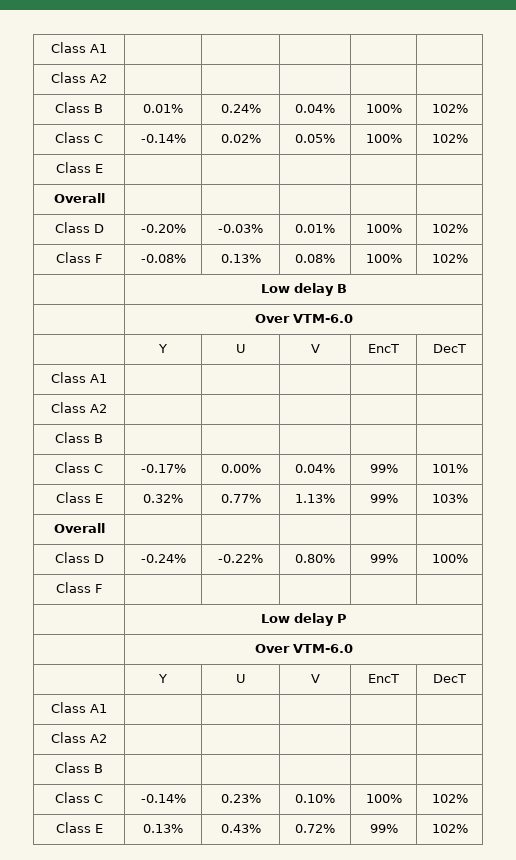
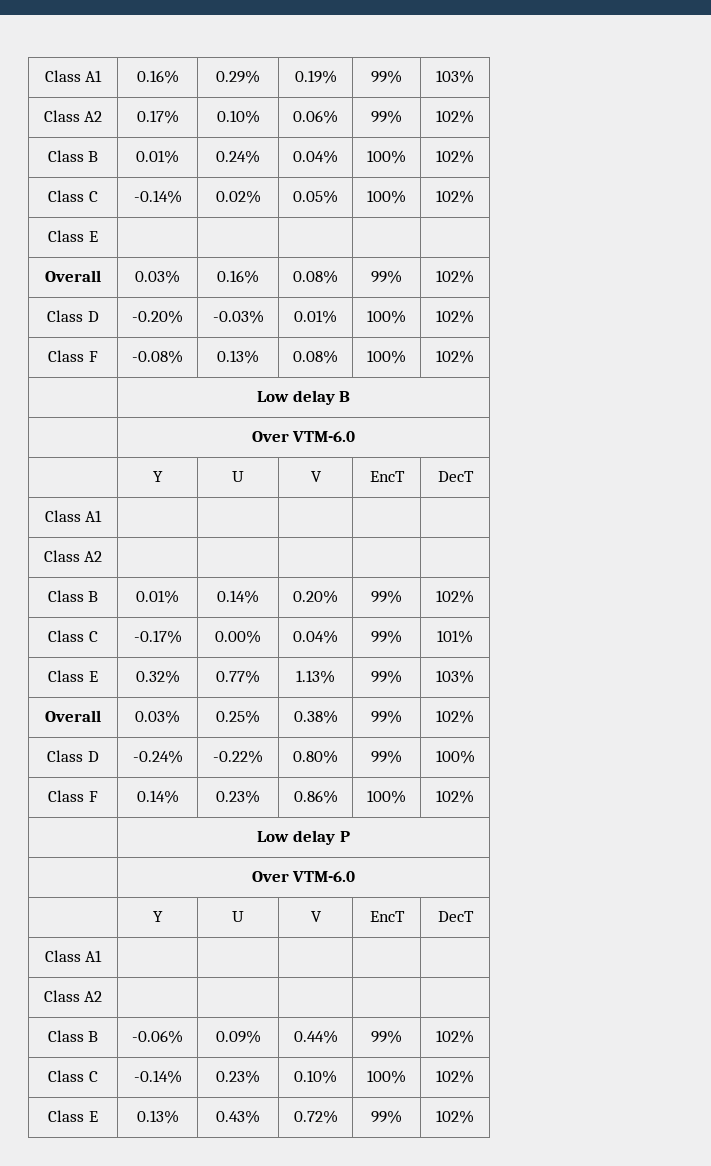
[51,42,107,53] [51,72,107,83] Class A1 | | | | | // Class A2 | | | | | -> [44,70,103,82] [136,70,179,84] [216,70,260,84] [294,70,337,84] [371,70,402,84] [436,70,474,84] [43,110,103,122] [136,110,179,124] [216,110,260,124] [293,110,338,124] [371,110,402,124] [436,110,474,124] Class A1 | 0.16% | 0.29% | 0.19% | 99% | 103% // Class A2 | 0.17% | 0.10% | 0.06% | 99% | 102%
(105, 198) | | | | -> [135,270,180,284] [217,270,259,284] [293,270,338,284] [371,270,402,284] [436,270,474,284] 0.03% | 0.16% | 0.08% | 99% | 102%
(103, 438) | | | | -> [136,590,179,604] [217,590,259,604] [293,590,338,604] [371,590,402,604] [436,590,474,604] 0.01% | 0.14% | 0.20% | 99% | 102%
(105, 528) | | | | -> [135,710,180,724] [216,710,260,724] [293,710,338,724] [371,710,402,724] [436,710,474,724] 0.03% | 0.25% | 0.38% | 99% | 102%
(102, 588) | | | | -> [136,790,179,804] [216,790,260,804] [293,790,338,804] [367,790,406,804] [436,790,474,804] 0.14% | 0.23% | 0.86% | 100% | 102%
(103, 768) | | | | -> [132,1030,183,1044] [215,1030,261,1044] [293,1030,338,1044] [371,1030,402,1044] [436,1030,474,1044] -0.06% | 0.09% | 0.44% | 99% | 102%

